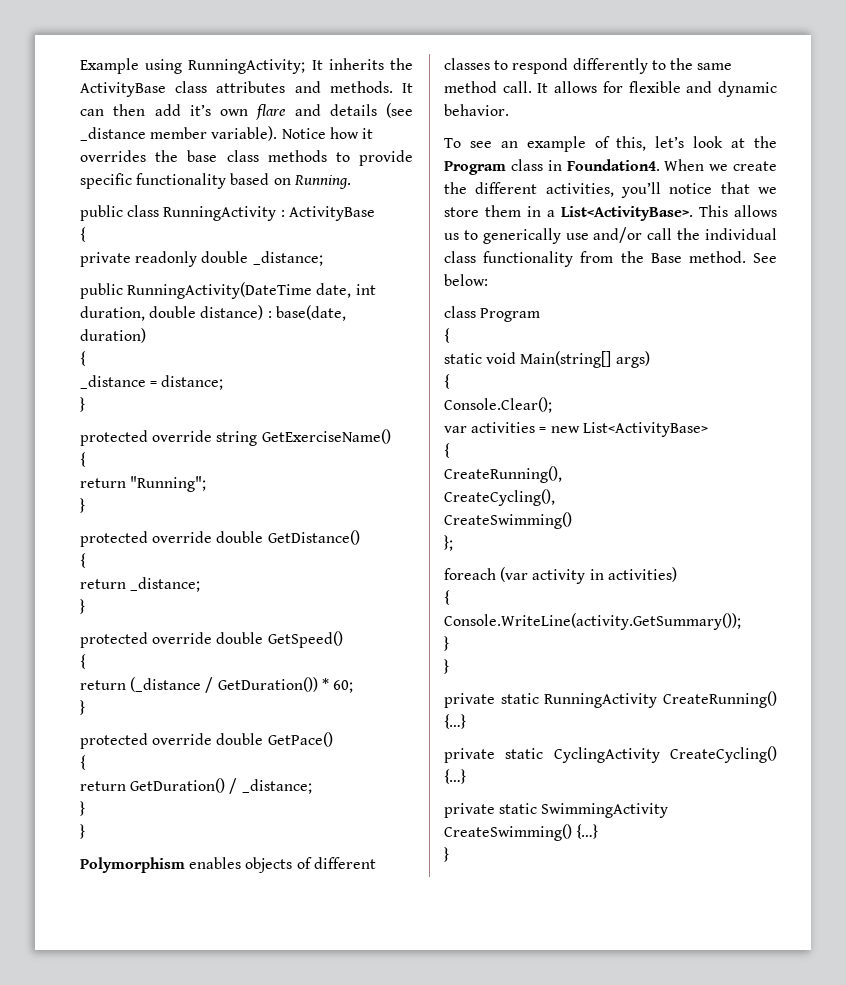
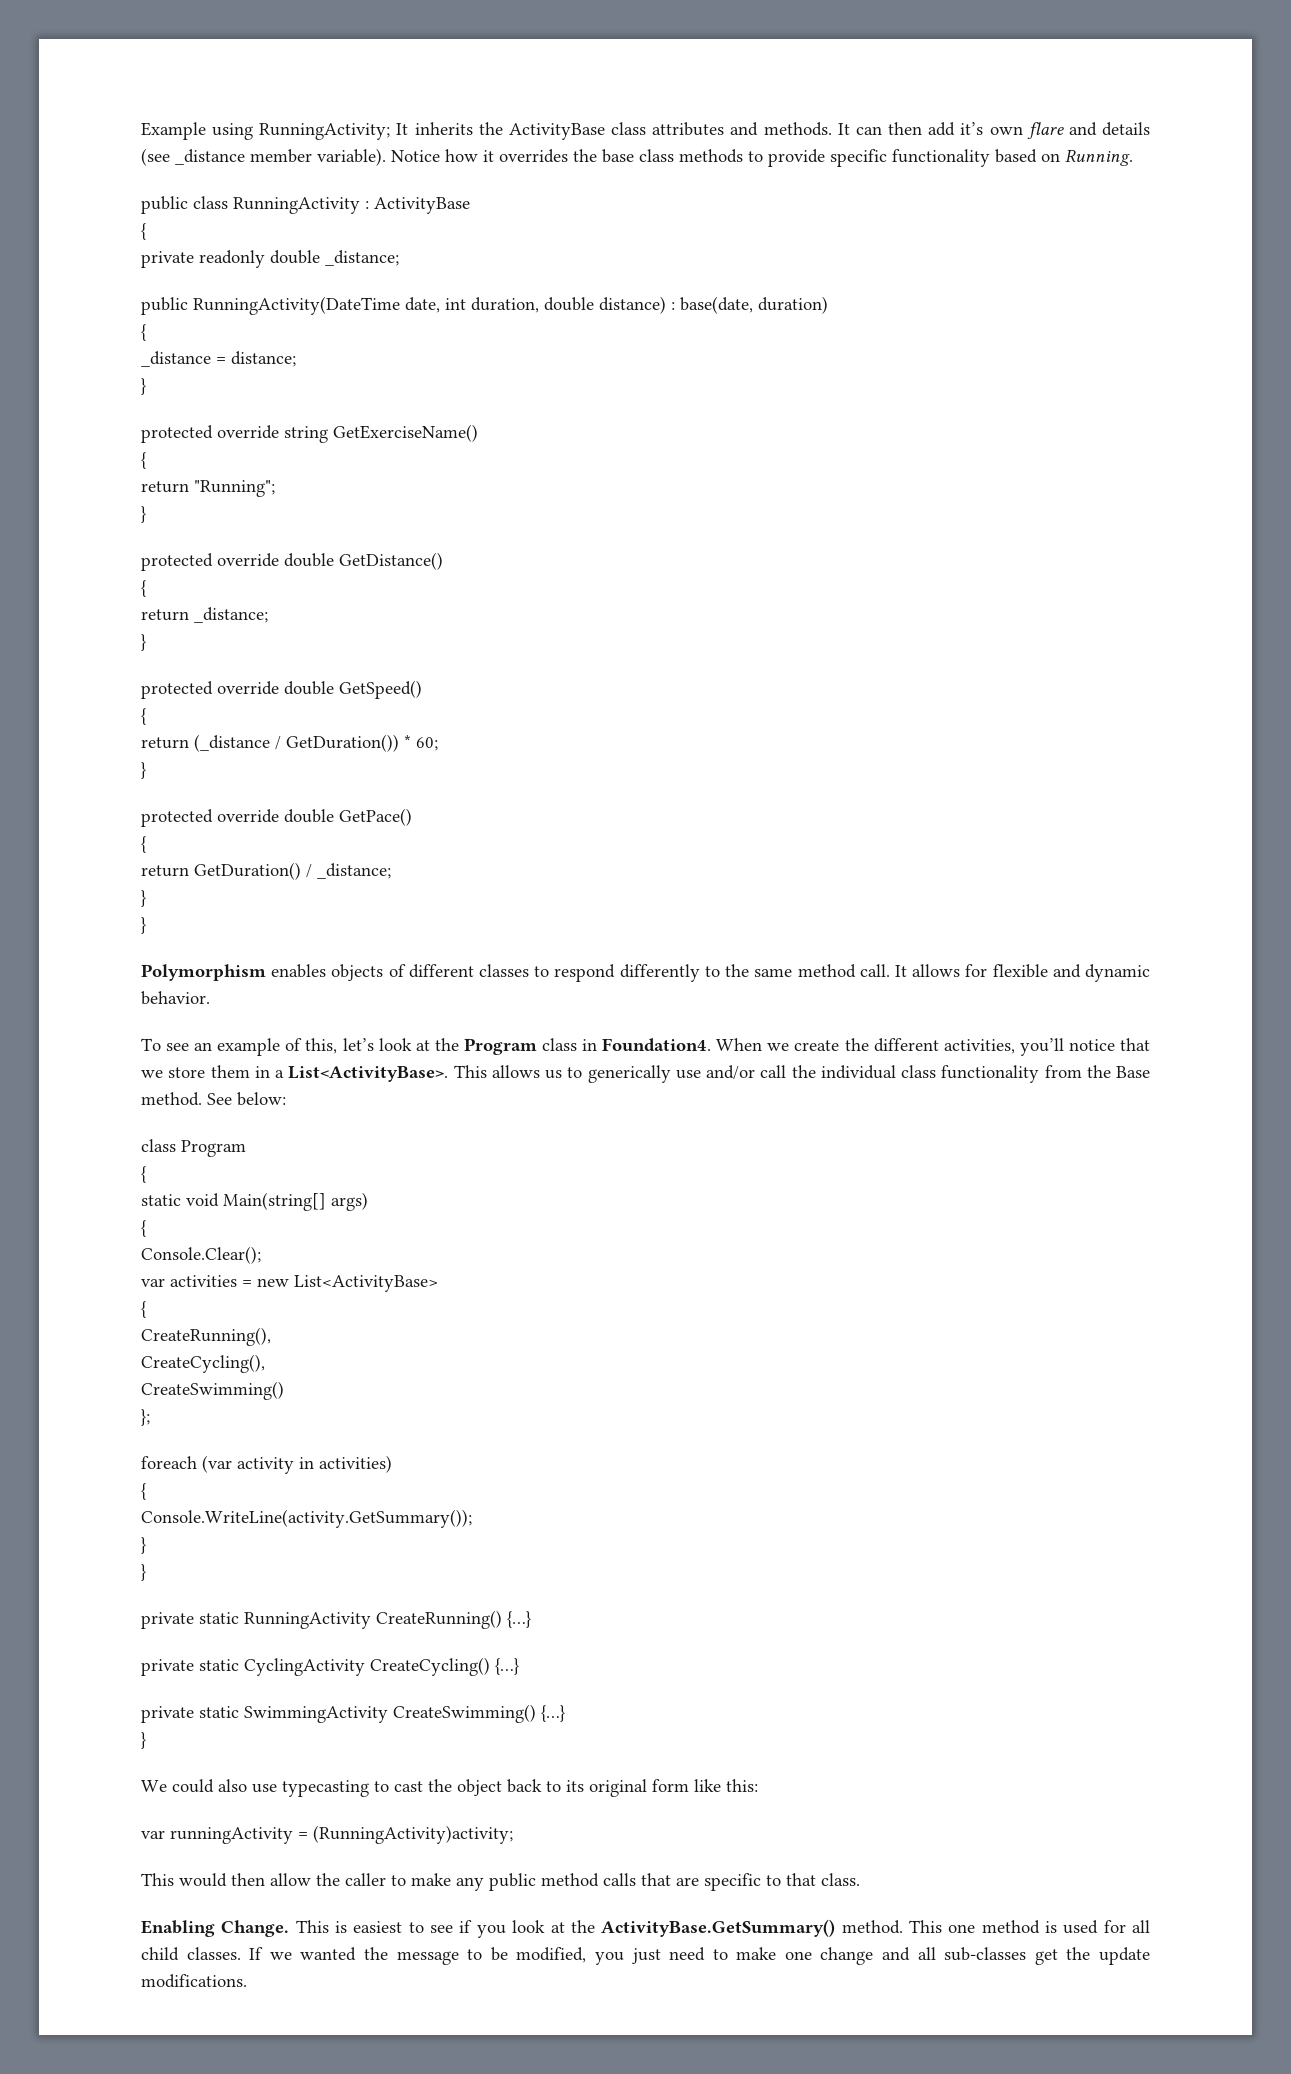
(449, 854) none -> [141,1779,758,1797] [141,1825,513,1844] [141,1873,860,1891] [141,1919,1151,1938] [141,1947,1151,1965] [141,1974,247,1988] // We could also use typecasting to cast the object back to its original form like this: // var runningActivity = (RunningActivity)activity; // This would then allow the caller to make any public method calls that are specific to that class. // Enabling Change. This is easiest to see if you look at the ActivityBase.GetSummary() method. This one method is used for all child classes. If we wanted the message to be modified, you just need to make one change and all sub-classes get the update modifications.

